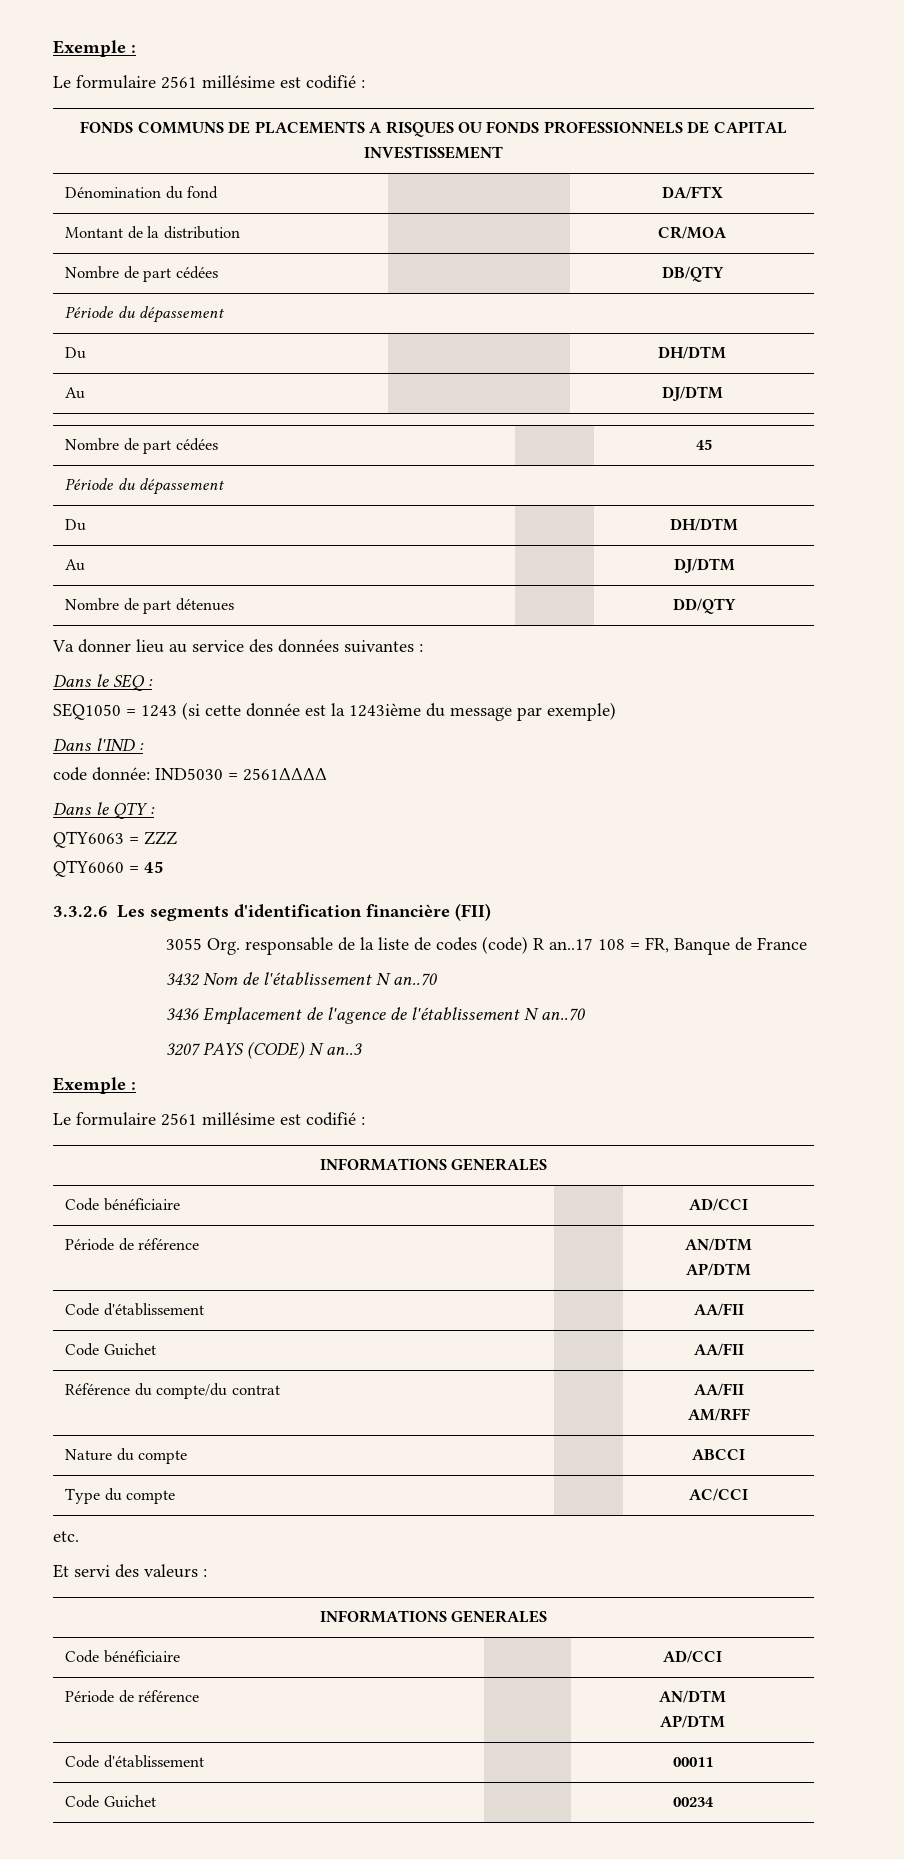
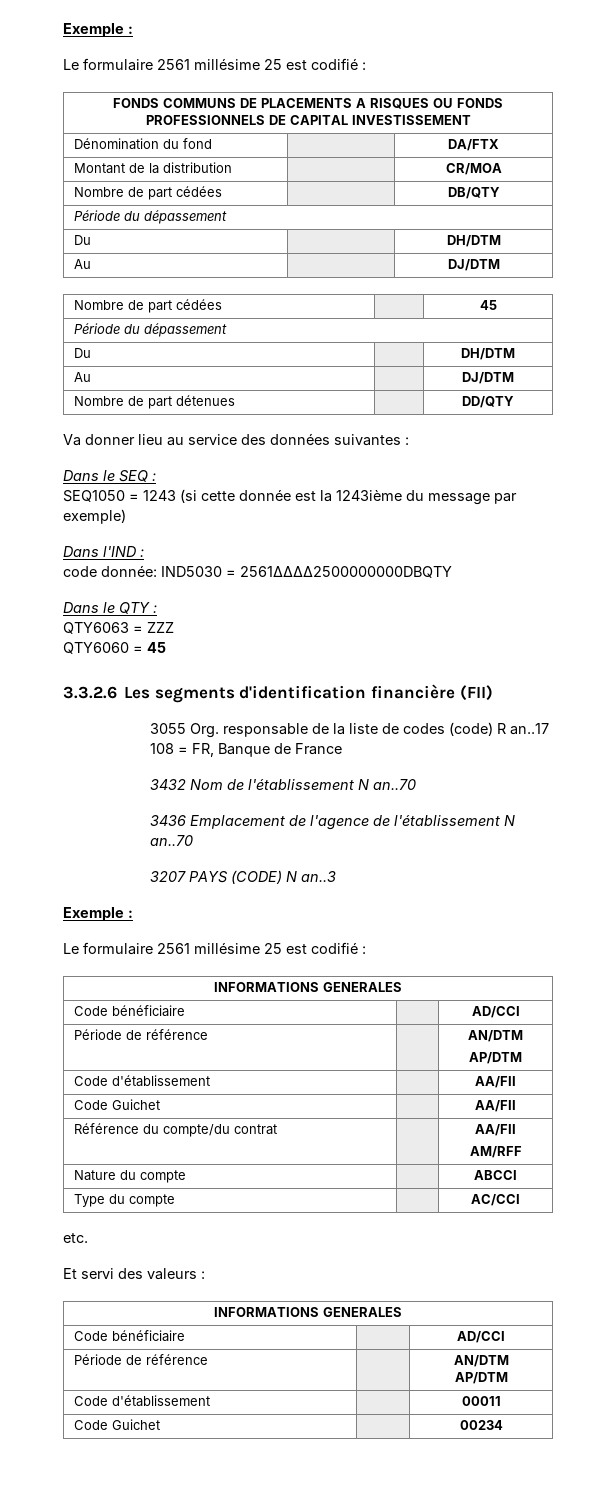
[53,40,136,57] [53,75,275,89] Exemple : // Le formulaire 2561 millésime -> [63,23,133,37] [63,58,282,71] Exemple : // Le formulaire 2561 millésime 25
[243,768,327,781] 2561ΔΔΔΔ -> [240,566,452,578] 2561ΔΔΔΔ2500000000DBQTY
(275, 1118) none -> [264,943,282,954] 25

